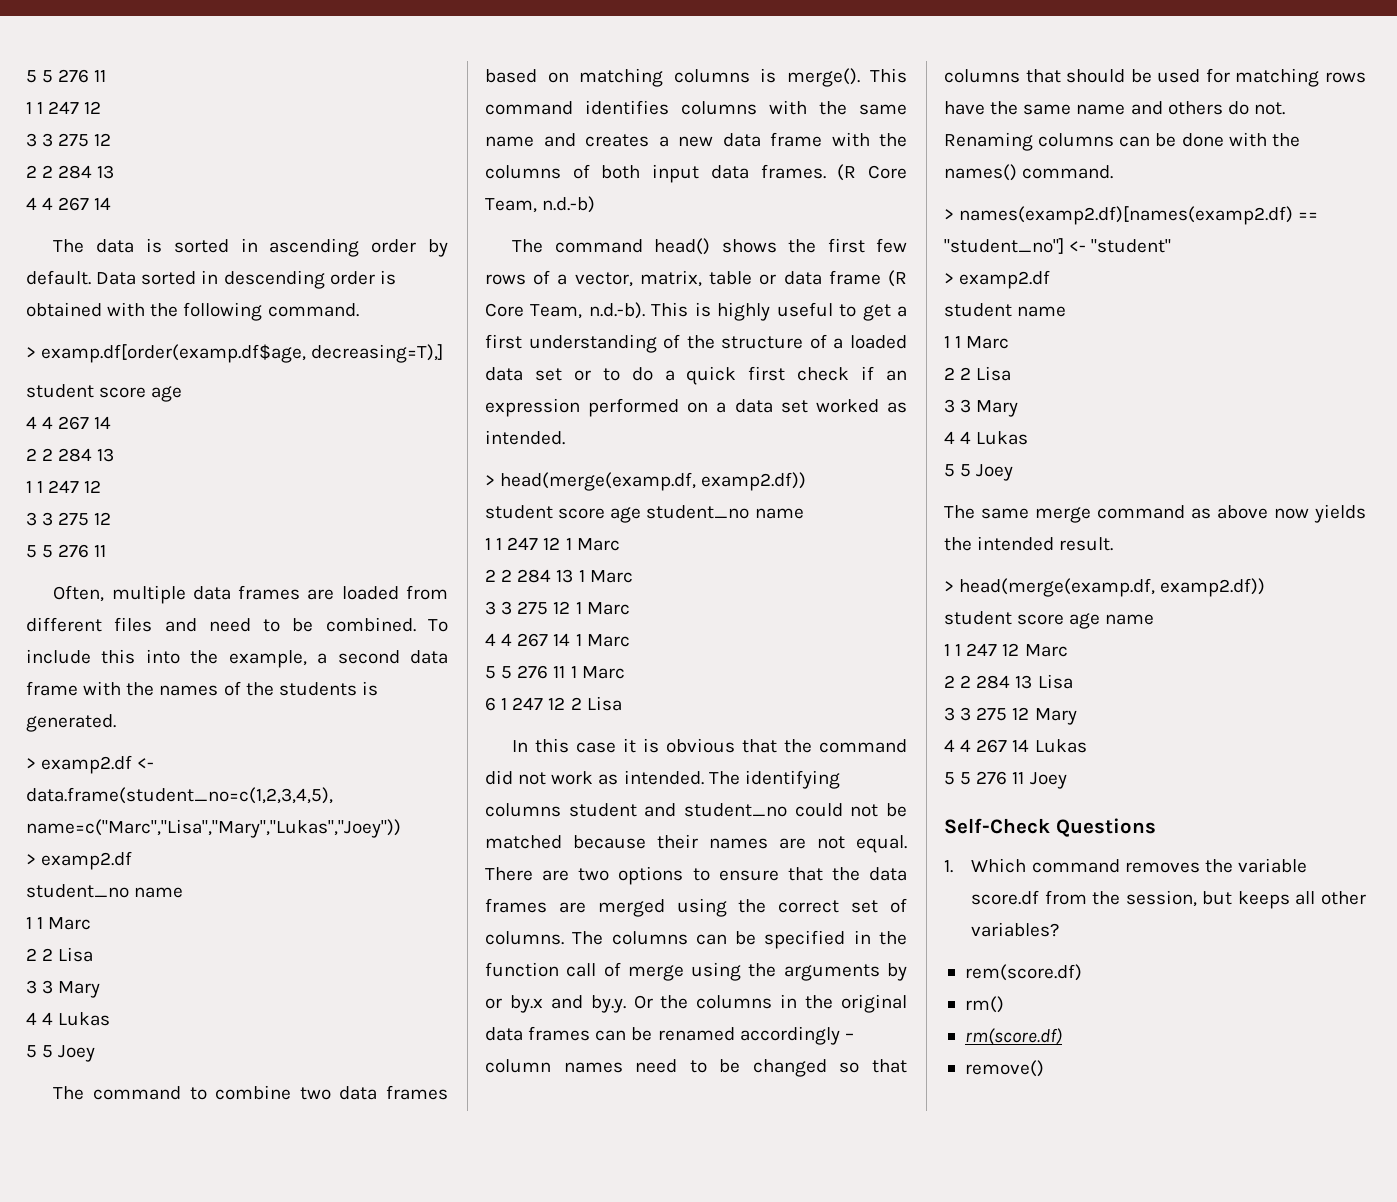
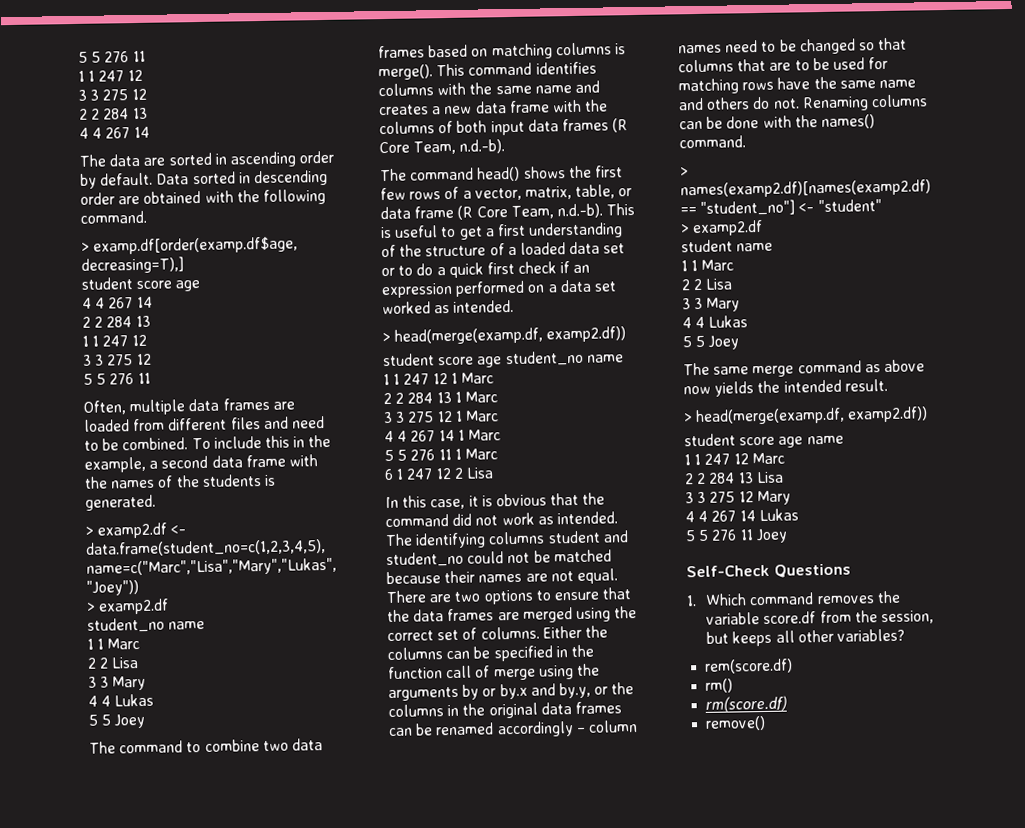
[145,238,162,253] is -> [143,157,166,166] are
[379,270,396,285] is -> [118,195,141,205] are
[145,649,180,664] into -> [293,436,306,448] in
[760,164,907,181] [485,196,596,213] frames. (R Core Team, n.d.-b) -> [561,118,629,133] [379,139,506,155] frames (R Core Team, n.d.-b).
[709,271,753,285] table -> [575,184,616,199] table,
[717,302,771,321] highly -> (392, 232) none
[576,742,617,753] case -> [430,498,466,510] case,
[572,931,604,945] The -> [542,625,608,639] Either the
[590,995,653,1013] by.y. Or -> [558,682,609,699] by.y, or
[1066,69,1126,83] should -> [769,60,810,71] are to

